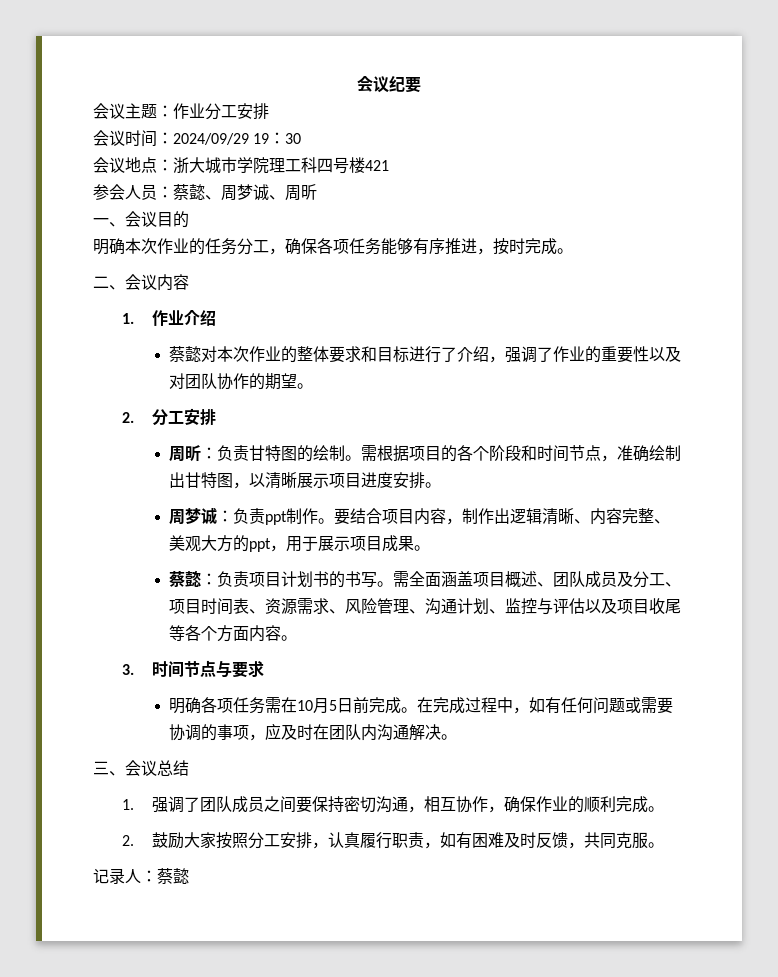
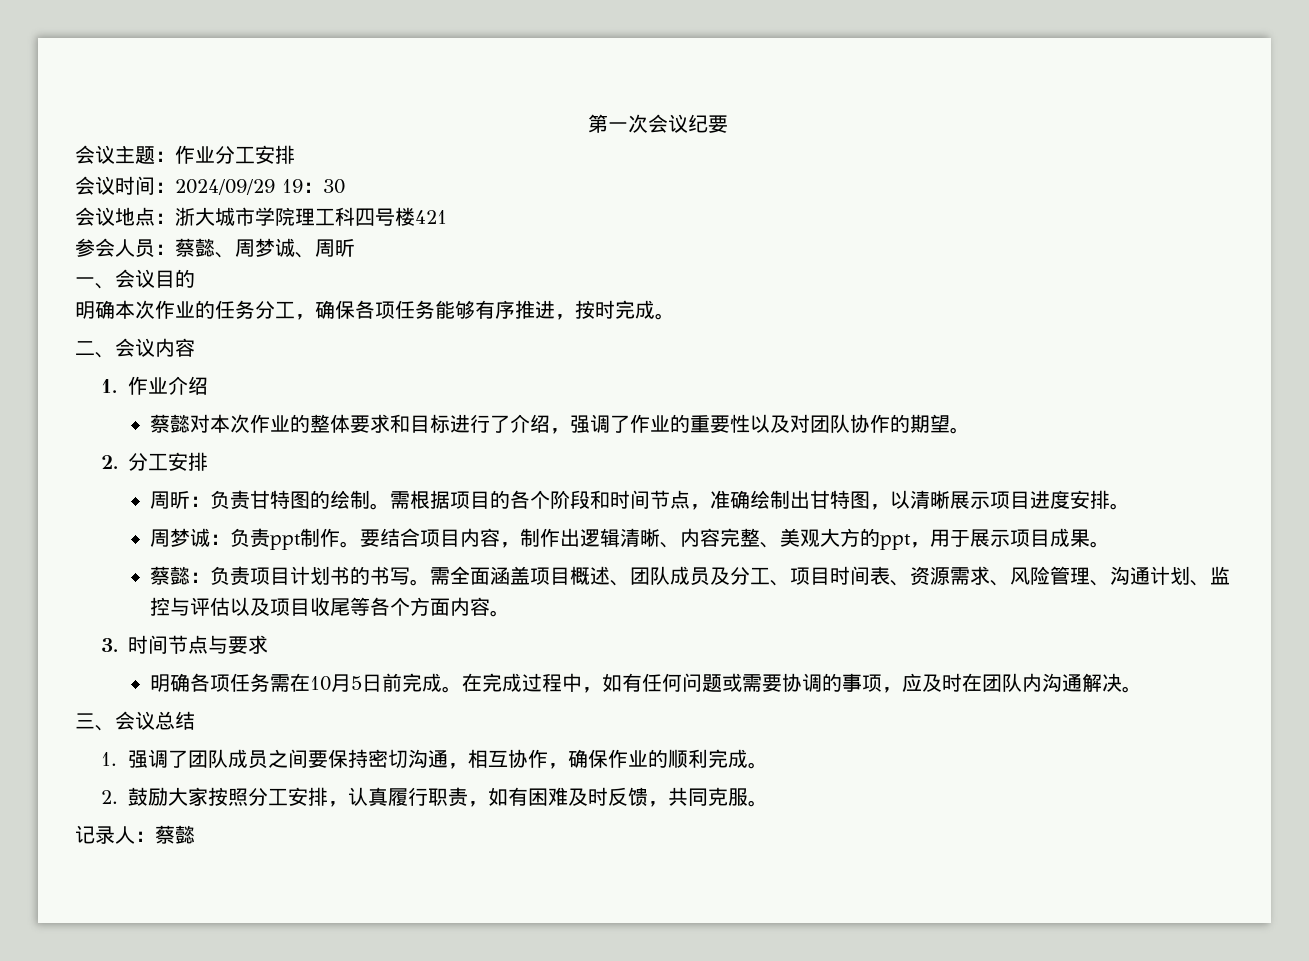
(357, 84) none -> [588,114,648,133] 第一次

